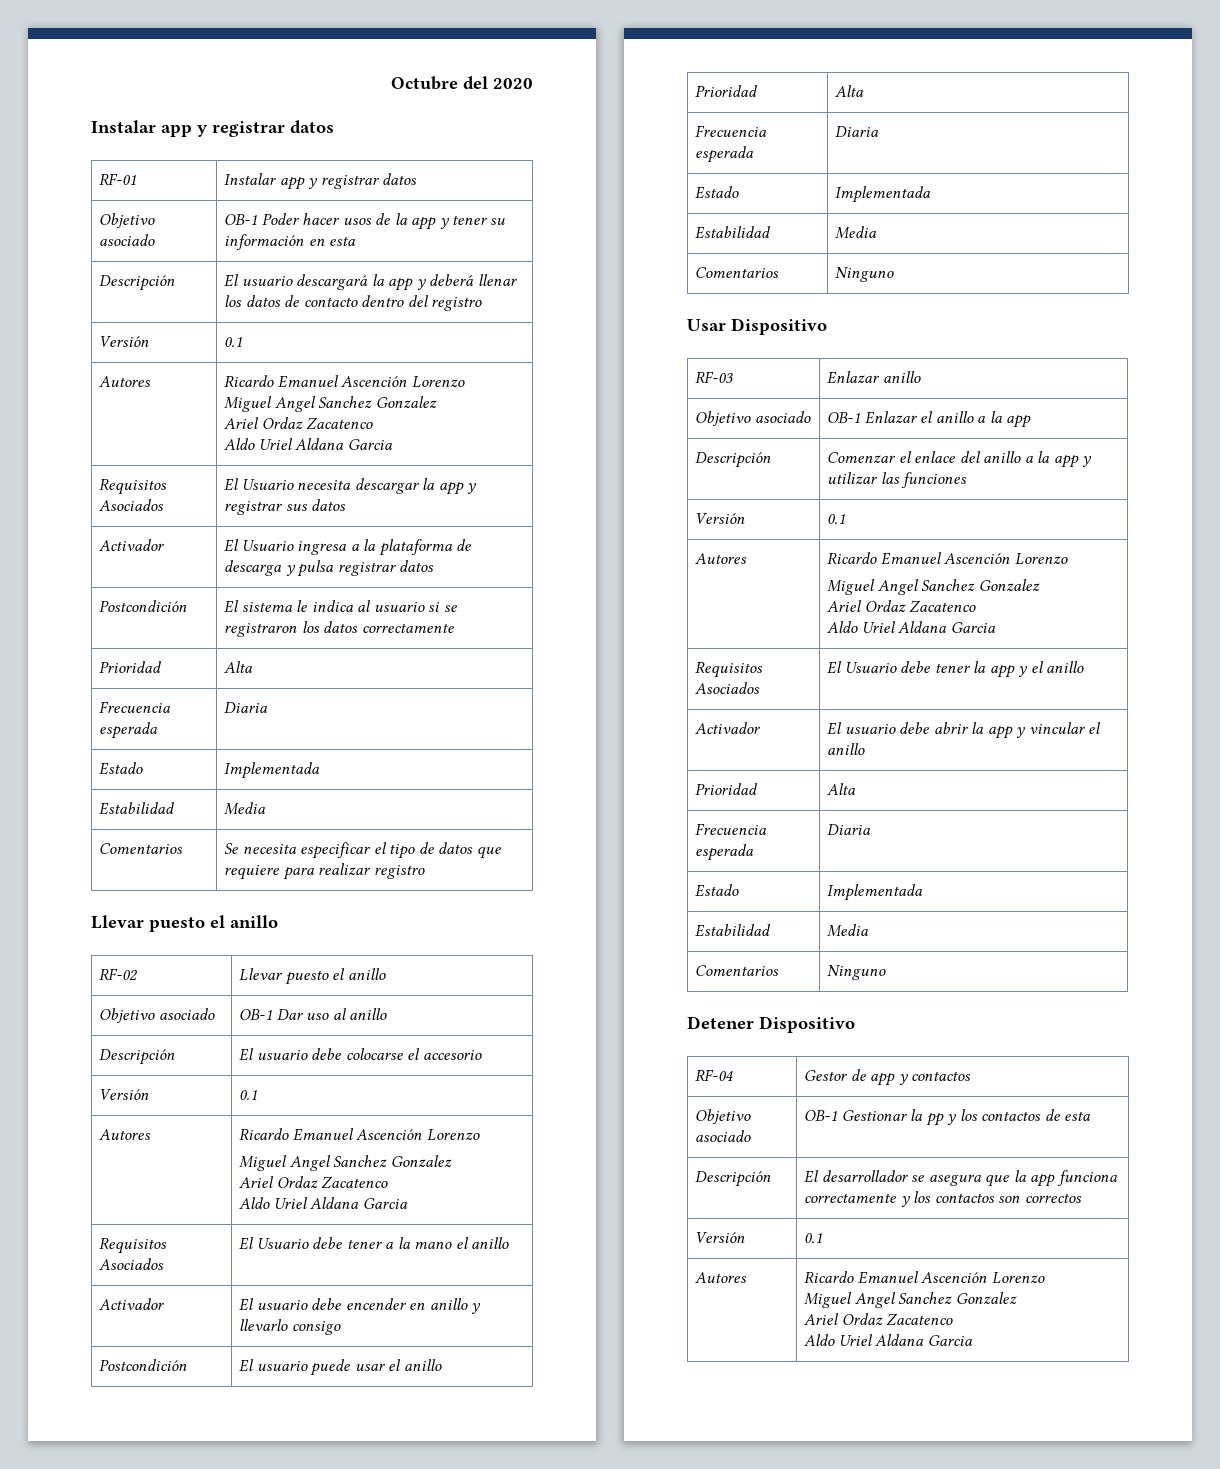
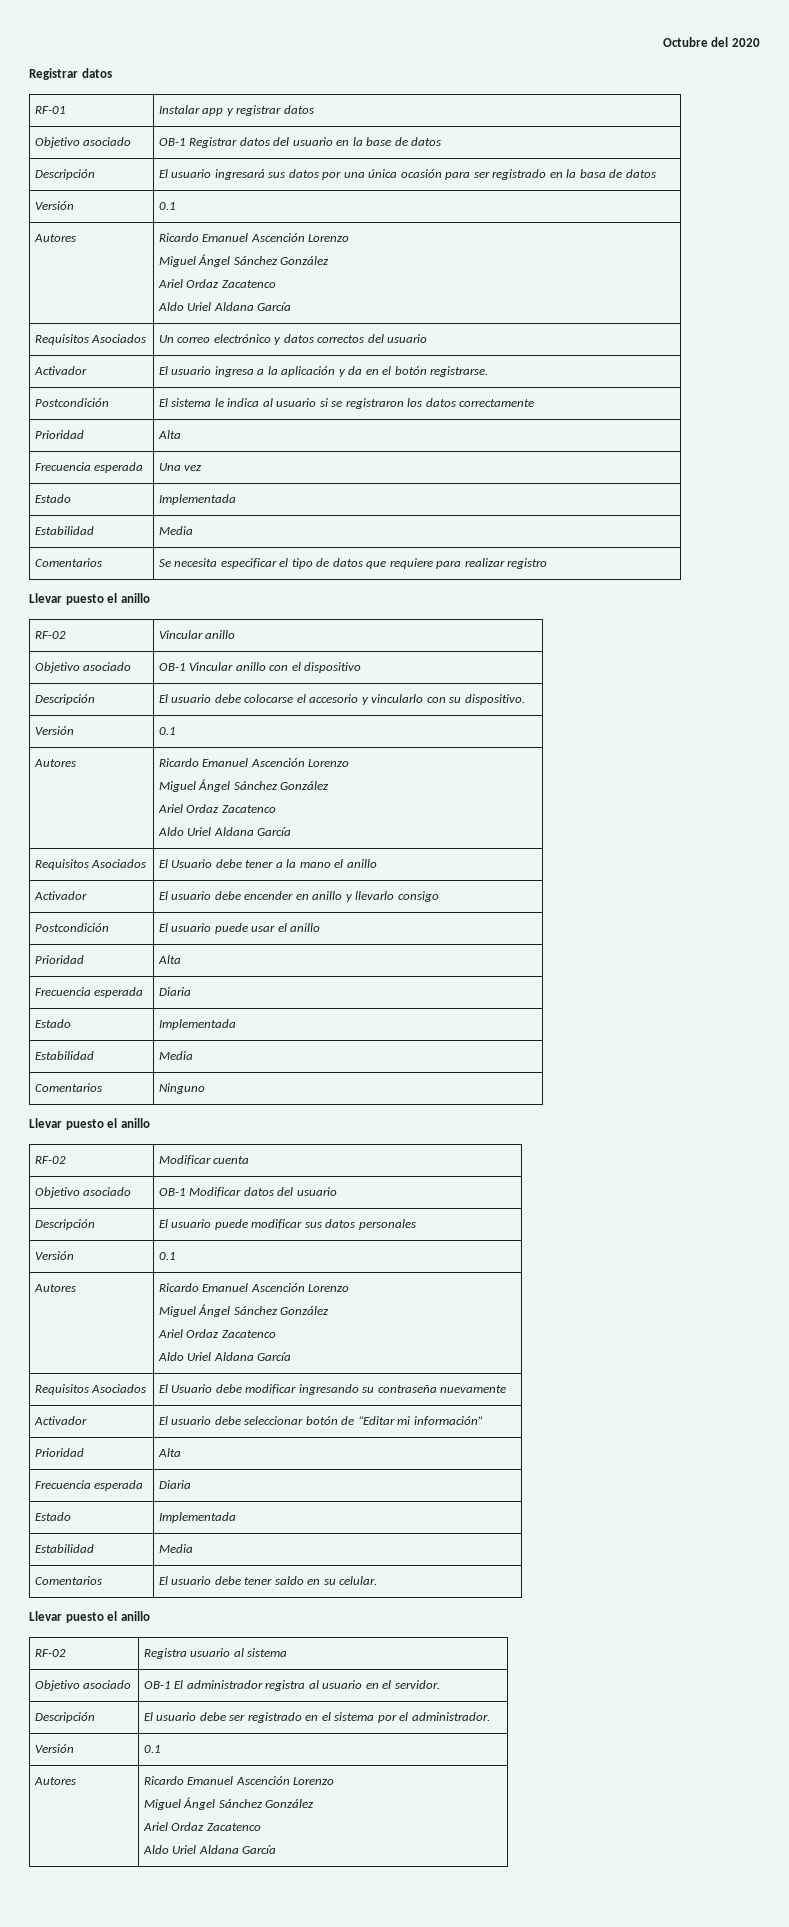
[91,120,285,137] Instalar app y registrar -> [29,68,78,80] Registrar
[261,213,506,230] [224,234,357,250] [99,275,176,291] [224,274,518,291] [224,295,483,311] [99,336,150,347] [224,336,243,347] [99,376,152,387] [224,375,465,388] [224,396,437,412] [224,417,374,430] [224,438,393,450] [99,478,168,495] [99,499,165,511] [224,478,478,495] [224,499,347,515] [99,539,166,551] [224,539,294,552] Poder hacer usos de la app y tener su información en esta // Descripción | El usuario descargará la app y deberá llenar los datos de contacto dentro del registro // Versión | 0.1 // Autores | Ricardo Emanuel Ascención Lorenzo // Miguel Angel Sanchez Gonzalez // Ariel Ordaz Zacatenco // Aldo Uriel Aldana Garcia // Requisitos Asociados | El Usuario necesita descargar la app y registrar sus datos // Activador | El Usuario -> [189,137,442,148] [34,169,95,180] [158,169,656,180] [34,201,74,210] [158,202,176,210] [33,234,76,242] [158,233,350,242] [158,254,330,267] [157,279,276,288] [157,302,292,311] [34,334,147,345] [158,334,428,345] [33,366,87,375] [158,366,212,375] Registrar datos del usuario en la base de datos // Descripción | El usuario ingresará sus datos por una única ocasión para ser registrado en la basa de datos // Versión | 0.1 // Autores | Ricardo Emanuel Ascención Lorenzo // Miguel Ángel Sánchez González // Ariel Ordaz Zacatenco // Aldo Uriel Aldana García // Requisitos Asociados | Un correo electrónico y datos correctos del usuario // Activador | El usuario
[378,539,473,556] [224,560,435,577] plataforma de descarga y pulsa registrar datos -> [281,366,489,377] aplicación y da en el botón registrarse.
[224,702,269,713] Diaria -> [158,463,203,471] Una vez
[239,968,386,985] [99,1008,215,1023] [239,1008,388,1020] Llevar puesto el anillo // Objetivo asociado | OB-1 Dar uso al anillo -> [158,630,236,639] [34,662,132,673] [158,662,362,673] Vincular anillo // Objetivo asociado | OB-1 Vincular anillo con el dispositivo
[99,1089,150,1100] [239,1089,258,1100] [99,1129,152,1140] [239,1128,480,1141] [239,1155,452,1171] [239,1176,389,1189] [239,1197,408,1209] // Versión | 0.1 // Autores | Ricardo Emanuel Ascención Lorenzo // Miguel Angel Sanchez Gonzalez // Ariel Ordaz Zacatenco // Aldo Uriel Aldana Garcia -> [361,694,525,705] [34,726,74,735] [158,727,176,735] [33,759,76,767] [158,758,350,767] [158,779,330,792] [157,804,276,813] [157,827,292,836] y vincularlo con su dispositivo. // Versión | 0.1 // Autores | Ricardo Emanuel Ascención Lorenzo // Miguel Ángel Sánchez González // Ariel Ordaz Zacatenco // Aldo Uriel Aldana García
[687,318,827,335] [695,371,734,383] [827,371,921,384] [695,411,811,426] [827,411,1032,428] [695,452,772,468] [827,451,1092,468] [827,472,968,488] [695,513,746,524] [827,513,846,524] [695,553,748,564] [827,552,1068,565] [827,579,1040,595] [827,600,977,613] [827,621,996,633] [695,661,764,678] [695,682,761,694] [827,661,1084,678] [695,722,762,734] [827,722,1101,739] [827,743,866,755] Usar Dispositivo // RF-03 | Enlazar anillo // Objetivo asociado | OB-1 Enlazar el anillo a la app // Descripción | Comenzar el enlace del anillo a la app y utilizar las funciones // Versión | 0.1 // Autores | Ricardo Emanuel Ascención Lorenzo // Miguel Angel Sanchez Gonzalez // Ariel Ordaz Zacatenco // Aldo Uriel Aldana Garcia // Requisitos Asociados | El Usuario debe tener la app y el anillo // Activador | El usuario debe abrir la app y vincular el anillo -> [29,1118,150,1130] [34,1156,66,1164] [158,1155,250,1165] [34,1187,132,1198] [158,1187,337,1197] [34,1219,95,1230] [158,1219,416,1230] [34,1251,74,1260] [158,1252,176,1260] [33,1284,76,1292] [158,1283,350,1292] [158,1304,330,1317] [157,1329,276,1338] [157,1352,292,1361] [34,1384,147,1395] [158,1384,507,1395] [33,1416,87,1425] [158,1416,483,1426] Llevar puesto el anillo // RF-02 | Modificar cuenta // Objetivo asociado | OB-1 Modificar datos del usuario // Descripción | El usuario puede modificar sus datos personales // Versión | 0.1 // Autores | Ricardo Emanuel Ascención Lorenzo // Miguel Ángel Sánchez González // Ariel Ordaz Zacatenco // Aldo Uriel Aldana García // Requisitos Asociados | El Usuario debe modificar ingresando su contraseña nuevamente // Activador | El usuario debe seleccionar botón de “Editar mi información”
[827,965,887,980] [687,1016,855,1033] [695,1069,734,1081] [804,1069,972,1086] [695,1109,752,1124] [695,1130,752,1142] [804,1109,1091,1126] [695,1171,772,1187] [804,1170,1118,1187] [804,1191,1082,1207] [695,1232,746,1243] [804,1232,823,1243] [695,1272,748,1283] [804,1271,1045,1284] [804,1292,1017,1308] [804,1313,954,1326] [804,1334,973,1346] Ninguno // Detener Dispositivo // RF-04 | Gestor de app y contactos // Objetivo asociado | OB-1 Gestionar la pp y los contactos de esta // Descripción | El desarrollador se asegura que la app funciona correctamente y los contactos son correctos // Versión | 0.1 // Autores | Ricardo Emanuel Ascención Lorenzo // Miguel Angel Sanchez Gonzalez // Ariel Ordaz Zacatenco // Aldo Uriel Aldana Garcia -> [158,1576,378,1585] [29,1611,150,1623] [34,1649,66,1657] [143,1648,288,1659] [34,1680,132,1691] [143,1680,440,1691] [34,1712,95,1723] [143,1712,490,1723] [34,1744,74,1753] [143,1745,161,1753] [33,1777,76,1785] [143,1776,335,1785] [143,1797,315,1810] [142,1822,261,1831] [142,1845,277,1854] El usuario debe tener saldo en su celular. // Llevar puesto el anillo // RF-02 | Registra usuario al sistema // Objetivo asociado | OB-1 El administrador registra al usuario en el servidor. // Descripción | El usuario debe ser registrado en el sistema por el administrador. // Versión | 0.1 // Autores | Ricardo Emanuel Ascención Lorenzo // Miguel Ángel Sánchez González // Ariel Ordaz Zacatenco // Aldo Uriel Aldana García

